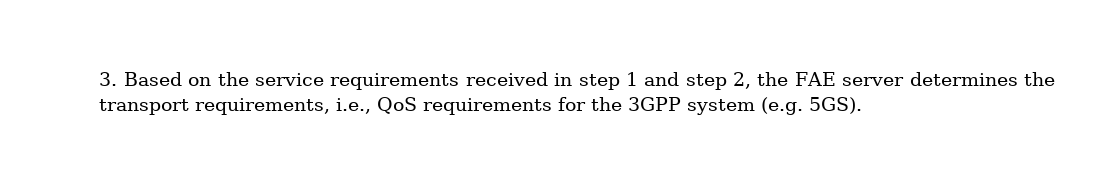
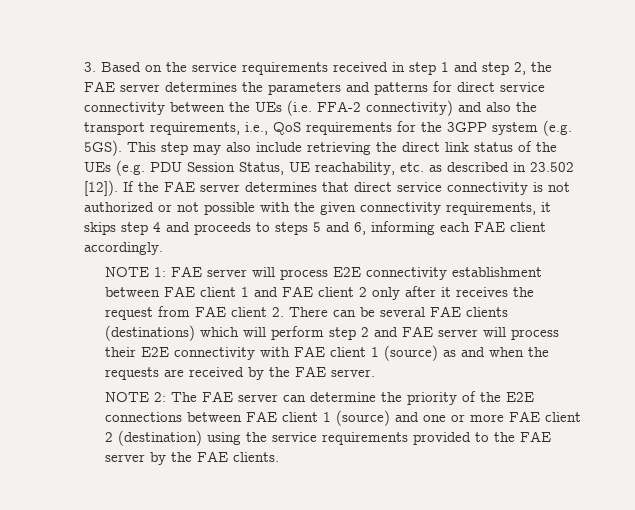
(1056, 79) none -> [267,81,545,95] [83,100,537,116] parameters and patterns for direct service connectivity between the UEs (i.e. FFA-2 connectivity) and also the
(863, 105) none -> [126,141,557,155] [83,160,574,176] [83,180,570,196] [83,202,551,215] [83,221,546,235] [83,242,163,255] [104,266,542,280] [104,286,534,300] [104,306,508,320] [104,325,559,341] [104,345,549,361] [104,366,375,380] [104,391,534,405] [104,410,581,426] [104,430,551,446] [104,451,279,465] This step may also include retrieving the direct link status of the UEs (e.g. PDU Session Status, UE reachability, etc. as described in 23.502 [12]). If the FAE server determines that direct service connectivity is not authorized or not possible with the given connectivity requirements, it skips step 4 and proceeds to steps 5 and 6, informing each FAE client accordingly. // NOTE 1: FAE server will process E2E connectivity establishment between FAE client 1 and FAE client 2 only after it receives the request from FAE client 2. There can be several FAE clients (destinations) which will perform step 2 and FAE server will process their E2E connectivity with FAE client 1 (source) as and when the requests are received by the FAE server. // NOTE 2: The FAE server can determine the priority of the E2E connections between FAE client 1 (source) and one or more FAE client 2 (destination) using the service requirements provided to the FAE server by the FAE clients.

